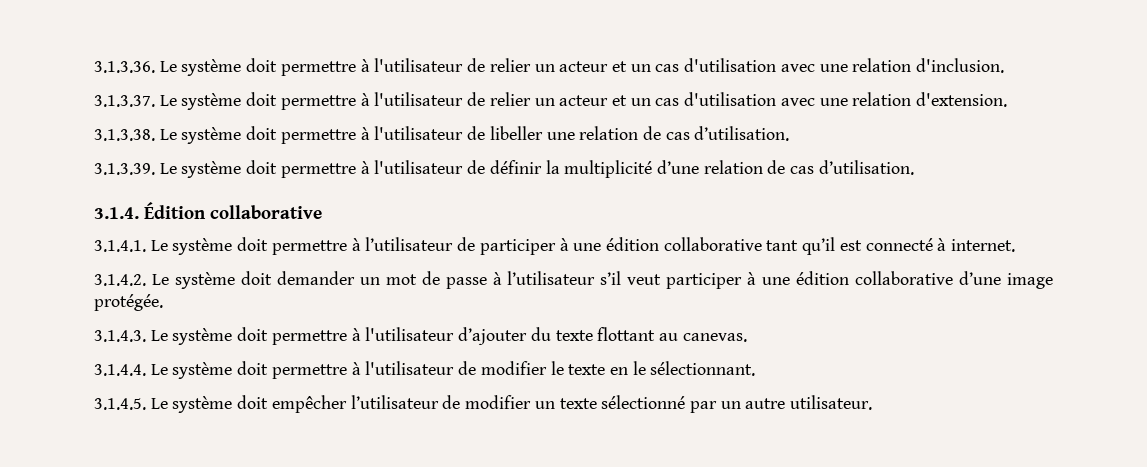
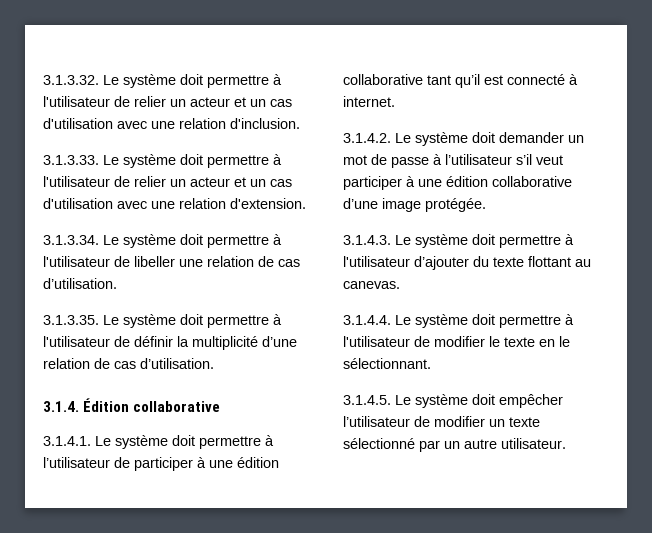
[94,61,155,73] 3.1.3.36. -> [43,75,99,85] 3.1.3.32.
[94,95,155,107] 3.1.3.37. -> [43,155,99,165] 3.1.3.33.
[94,129,155,141] 3.1.3.38. -> [43,235,99,245] 3.1.3.34.
[94,163,155,175] 3.1.3.39. -> [43,315,99,325] 3.1.3.35.

